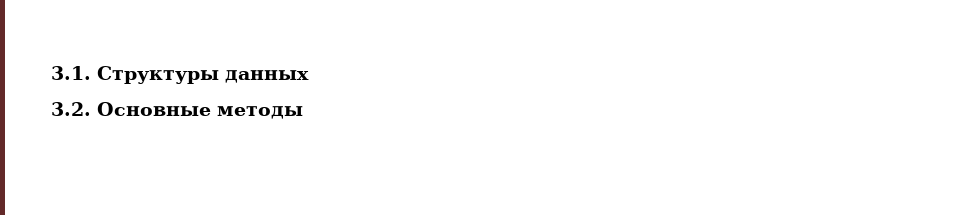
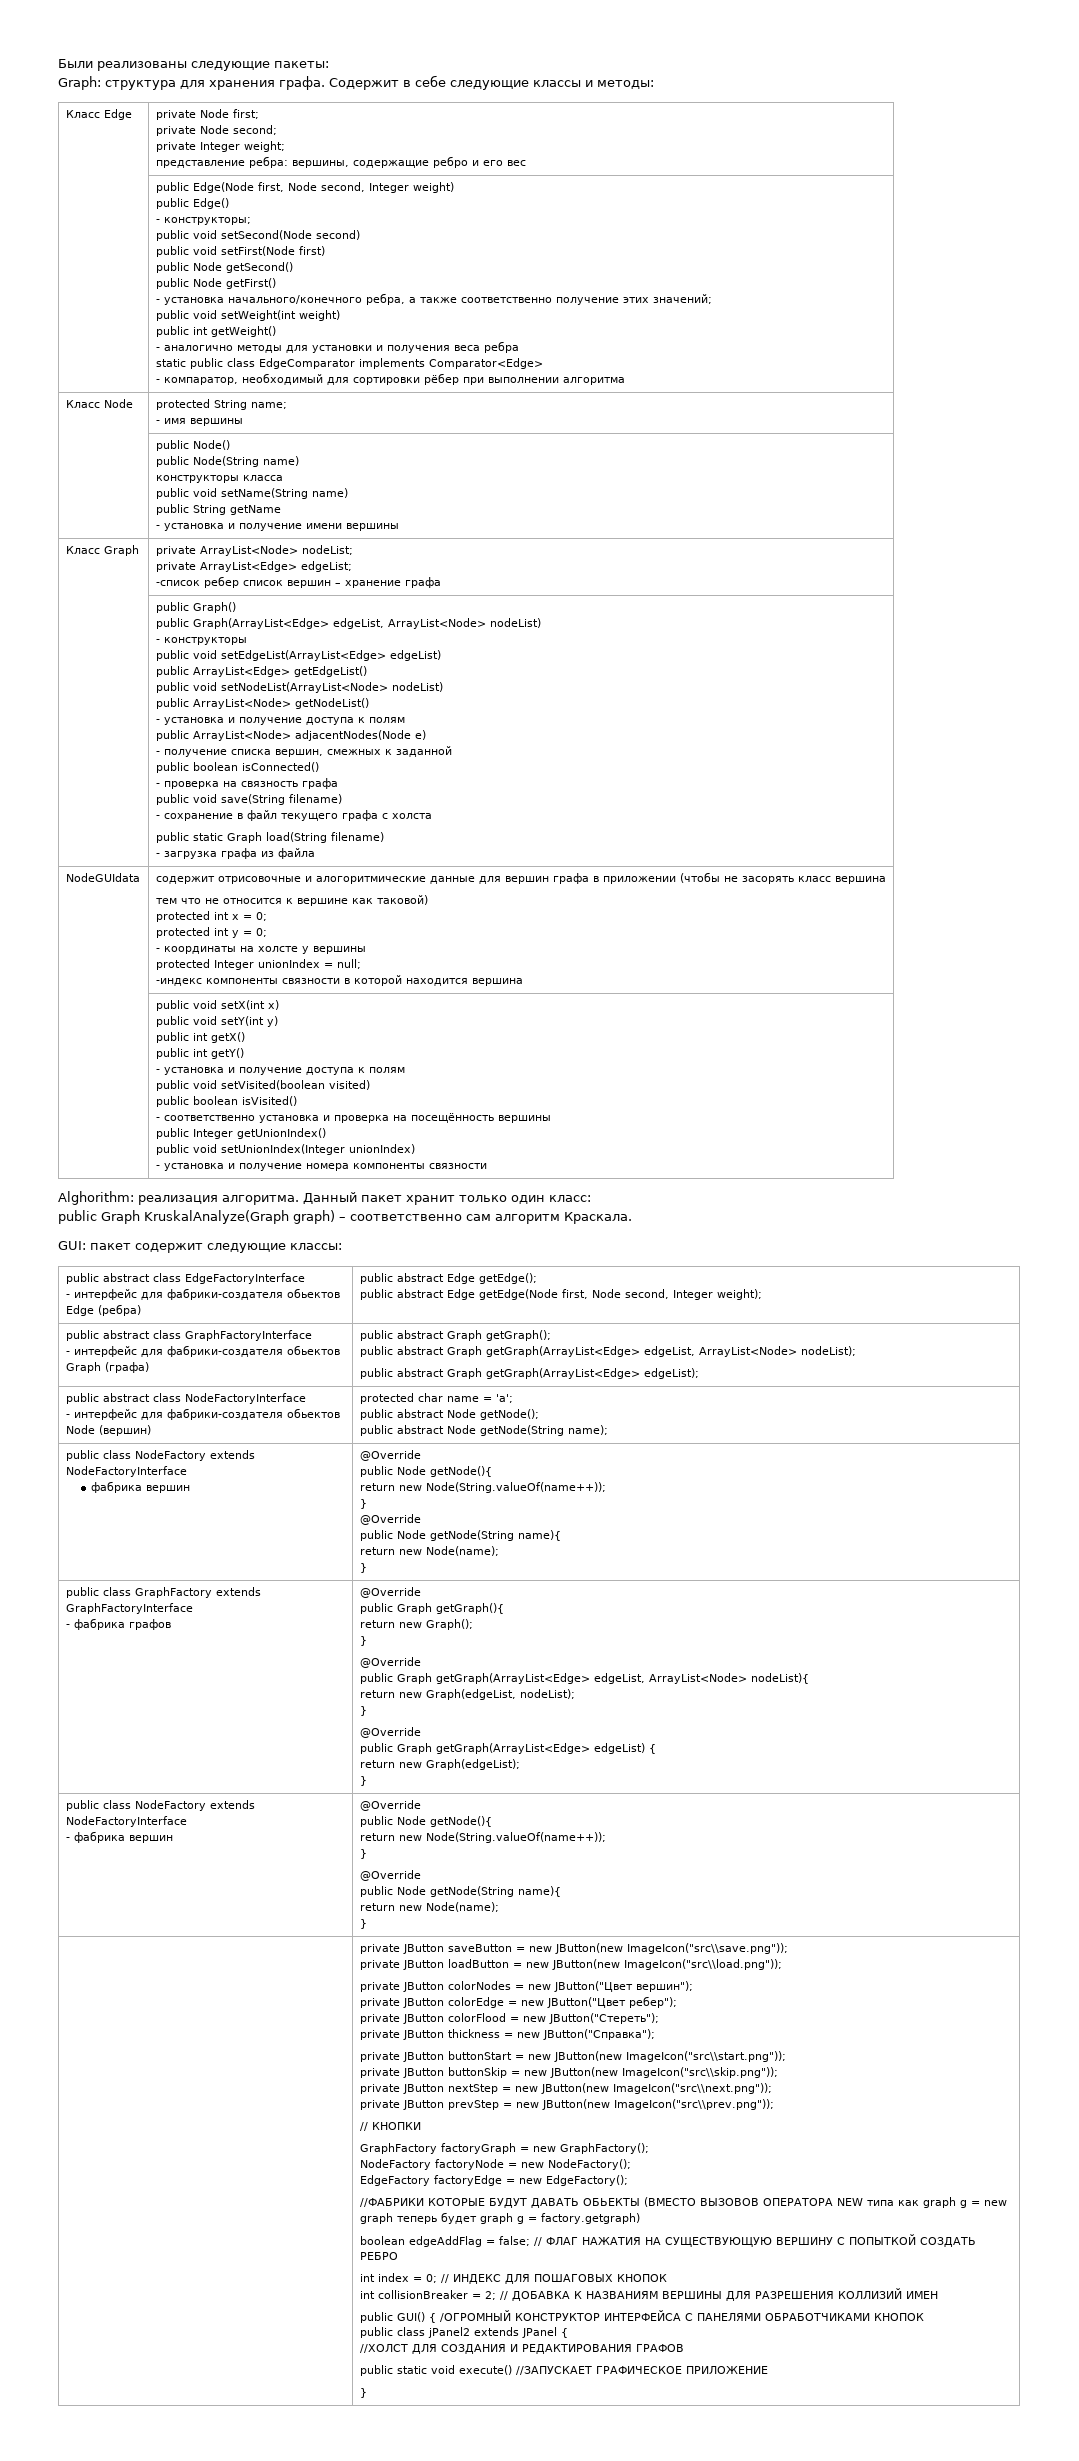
[51,66,309,84] [51,102,303,119] 3.1. Структуры данных // 3.2. Основные методы -> [58,59,329,71] [58,75,654,90] [65,109,132,120] [155,109,259,120] [155,125,277,136] [155,141,285,152] [155,156,526,168] [155,182,454,193] [155,198,229,209] [155,217,251,225] [155,230,360,241] [155,246,325,257] [155,262,293,273] [155,278,276,289] [155,293,712,305] [155,310,340,321] [155,326,276,337] [155,341,519,353] [155,358,543,369] [155,373,625,385] [65,399,133,408] [155,399,287,410] [155,418,243,426] [155,440,230,451] [155,456,299,467] [155,475,283,483] [155,488,348,499] [155,504,281,515] [155,523,399,531] [65,545,139,556] [155,545,353,556] [155,561,352,572] [155,576,441,588] [155,602,236,613] [155,618,541,629] [155,637,247,645] [155,650,441,661] [155,666,367,677] [155,682,443,693] [155,698,369,709] [155,717,405,725] [155,730,426,741] [155,746,452,757] [155,762,319,773] [155,778,338,789] [155,794,342,805] [155,810,432,821] [155,832,384,843] [155,848,315,859] [65,873,140,882] [155,872,886,884] [155,895,428,906] [155,911,267,922] [155,927,267,938] [155,946,366,954] [155,959,361,970] [155,975,523,986] [155,1000,279,1011] [155,1016,278,1027] [155,1032,245,1043] [155,1048,244,1059] [155,1067,405,1075] [155,1080,370,1091] [155,1096,297,1107] [155,1113,551,1123] [155,1128,326,1139] [155,1144,415,1155] [155,1163,487,1171] [58,1191,591,1205] [58,1210,632,1224] [58,1241,342,1253] [65,1273,305,1284] [65,1288,340,1300] [65,1304,141,1316] [359,1273,537,1284] [359,1289,762,1300] [65,1330,312,1341] [65,1345,340,1357] [65,1362,149,1373] [359,1330,551,1341] [359,1346,856,1357] [359,1368,699,1379] [65,1393,306,1404] [65,1408,340,1420] [65,1425,151,1436] [359,1393,513,1404] [359,1409,539,1420] [359,1425,608,1436] [65,1450,255,1461] [65,1466,187,1477] [90,1481,190,1493] [359,1450,421,1461] [359,1466,492,1477] [359,1482,606,1493] [359,1499,367,1509] [359,1514,421,1525] [359,1530,561,1541] [359,1546,499,1556] [359,1563,367,1573] [65,1587,261,1598] [65,1603,193,1614] [65,1618,171,1630] [359,1587,421,1598] [359,1603,504,1614] [359,1619,473,1630] [359,1636,367,1646] [359,1657,421,1668] [359,1673,809,1684] [359,1689,575,1700] [359,1706,367,1716] [359,1727,421,1738] [359,1743,656,1754] [359,1759,520,1770] [359,1776,367,1786] [65,1800,255,1811] [65,1816,187,1827] [65,1831,173,1843] [359,1800,421,1811] [359,1816,492,1827] [359,1832,606,1843] [359,1849,367,1859] [359,1870,421,1881] [359,1886,561,1897] [359,1902,499,1912] [359,1919,367,1929] [359,1943,788,1954] [359,1959,782,1970] [359,1981,693,1992] [359,1996,677,2008] [359,2013,659,2024] [359,2029,655,2040] [359,2051,786,2062] [359,2067,778,2078] [359,2083,772,2094] [359,2099,774,2110] [359,2122,421,2131] [359,2143,649,2154] [359,2159,631,2170] [359,2175,628,2186] [359,2197,1007,2208] [359,2212,640,2224] [359,2234,976,2247] [359,2252,398,2260] [359,2273,667,2284] [359,2288,938,2301] [359,2310,924,2323] [359,2327,568,2338] [359,2344,684,2354] [359,2365,768,2376] [359,2388,367,2398] Были реализованы следующие пакеты: // Graph: структура для хранения графа. Содержит в себе следующие классы и методы: // Класс Edge | private Node first; // private Node second; // private Integer weight; // представление ребра: вершины, содержащие ребро и его вес // | public Edge(Node first, Node second, Integer weight) // public Edge() // - конструкторы; // public void setSecond(Node second) // public void setFirst(Node first) // public Node getSecond() // public Node getFirst() // - установка начального/конечного ребра, а также соответственно получение этих значений; // public void setWeight(int weight) // public int getWeight() // - аналогично методы для установки и получения веса ребра // static public class EdgeComparator implements Comparator<Edge> // - компаратор, необходимый для сортировки рёбер при выполнении алгоритма // Класс Node | protected String name; // - имя вершины // | public Node() // public Node(String name) // конструкторы класса // public void setName(String name) // public String getName // - установка и получение имени вершины // Класс Graph | private ArrayList<Node> nodeList; // private ArrayList<Edge> edgeList; // -список ребер список вершин – хранение графа // | public Graph() // public Graph(ArrayList<Edge> edgeList, ArrayList<Node> nodeList) // - конструкторы // public void setEdgeList(ArrayList<Edge> edgeList) // public ArrayList<Edge> getEdgeList() // public void setNodeList(ArrayList<Node> nodeList) // public ArrayList<Node> getNodeList() // - установка и получение доступа к полям // public ArrayList<Node> adjacentNodes(Node e) // - получение списка вершин, смежных к заданной // public boolean isConnected() // - проверка на связность графа // public void save(String filename) // - сохранение в файл текущего графа с холста // public static Graph load(String filename) // - загрузка графа из файла // NodeGUIdata | содержит отрисовочные и алогоритмические данные для вершин графа в приложении (чтобы не засорять класс вершина // тем что не относится к вершине как таковой) // protected int x = 0; // protected int y = 0; // - координаты на холсте у вершины // protected Integer unionIndex = null; // -индекс компоненты связности в которой находится вершина // | public void setX(int x) // public void setY(int y) // public int getX() // public int getY() // - установка и получение доступа к полям // public void setVisited(boolean visited) // public boolean isVisited() // - соответственно установка и проверка на посещённость вершины // public Integer getUnionIndex() // public void setUnionIndex(Integer unionIndex) // - установка и получение номера компоненты связности // Alghorithm: реализация алгоритма. Данный пакет хранит только один класс: // public Graph KruskalAnalyze(Graph graph) – соответственно сам алгоритм Краскала. // GUI: пакет содержит следующие классы: // public abstract class EdgeFactoryInterface // - интерфейс для фабрики-создателя обьектов Edge (ребра) | public abstract Edge getEdge(); // public abstract Edge getEdge(Node first, Node second, Integer weight); // public abstract class GraphFactoryInterface // - интерфейс для фабрики-создателя обьектов Graph (графа) | public abstract Graph getGraph(); // public abstract Graph getGraph(ArrayList<Edge> edgeList, ArrayList<Node> nodeList); // public abstract Graph getGraph(ArrayList<Edge> edgeList); // public abstract class NodeFactoryInterface // - интерфейс для фабрики-создателя обьектов Node (вершин) | protected char name = 'a'; // public abstract Node getNode(); // public abstract Node getNode(String name); // public class NodeFactory extends NodeFactoryInterface // фабрика вершин | @Override // public Node getNode(){ // return new Node(String.valueOf(name++)); // } // @Override // public Node getNode(String name){ // return new Node(name); // } // public class GraphFactory extends GraphFactoryInterface // - фабрика графов | @Override // public Graph getGraph(){ // return new Graph(); // } // @Override // public Graph getGraph(ArrayList<Edge> edgeList, ArrayList<Node> nodeList){ // return new Graph(edgeList, nodeList); // } // @Override // public Graph getGraph(ArrayList<Edge> edgeList) { // return new Graph(edgeList); // } // public class NodeFactory extends NodeFactoryInterface // - фабрика вершин | @Override // public Node getNode(){ // return new Node(String.valueOf(name++)); // } // @Override // public Node getNode(String name){ // return new Node(name); // } // | private JButton saveButton = new JButton(new ImageIcon("src\\save.png")); // private JButton loadButton = new JButton(new ImageIcon("src\\load.png")); // private JButton colorNodes = new JButton("Цвет вершин"); // private JButton colorEdge = new JButton("Цвет ребер"); // private JButton colorFlood = new JButton("Стереть"); // private JButton thickness = new JButton("Справка"); // private JButton buttonStart = new JButton(new ImageIcon("src\\start.png")); // private JButton buttonSkip = new JButton(new ImageIcon("src\\skip.png")); // private JButton nextStep = new JButton(new ImageIcon("src\\next.png")); // private JButton prevStep = new JButton(new ImageIcon("src\\prev.png")); // // КНОПКИ // GraphFactory factoryGraph = new GraphFactory(); // NodeFactory factoryNode = new NodeFactory(); // EdgeFactory factoryEdge = new EdgeFactory(); // //ФАБРИКИ КОТОРЫЕ БУДУТ ДАВАТЬ ОБЬЕКТЫ (ВМЕСТО ВЫЗОВОВ ОПЕРАТОРА NEW типа как graph g = new graph теперь будет graph g = factory.getgraph) // boolean edgeAddFlag = false; // ФЛАГ НАЖАТИЯ НА СУЩЕСТВУЮЩУЮ ВЕРШИНУ С ПОПЫТКОЙ СОЗДАТЬ РЕБРО // int index = 0; // ИНДЕКС ДЛЯ ПОШАГОВЫХ КНОПОК // int collisionBreaker = 2; // ДОБАВКА К НАЗВАНИЯМ ВЕРШИНЫ ДЛЯ РАЗРЕШЕНИЯ КОЛЛИЗИЙ ИМЕН // public GUI() { /ОГРОМНЫЙ КОНСТРУКТОР ИНТЕРФЕЙСА С ПАНЕЛЯМИ ОБРАБОТЧИКАМИ КНОПОК // public class jPanel2 extends JPanel { // //ХОЛСТ ДЛЯ СОЗДАНИЯ И РЕДАКТИРОВАНИЯ ГРАФОВ // public static void execute() //ЗАПУСКАЕТ ГРАФИЧЕСКОЕ ПРИЛОЖЕНИЕ // }

